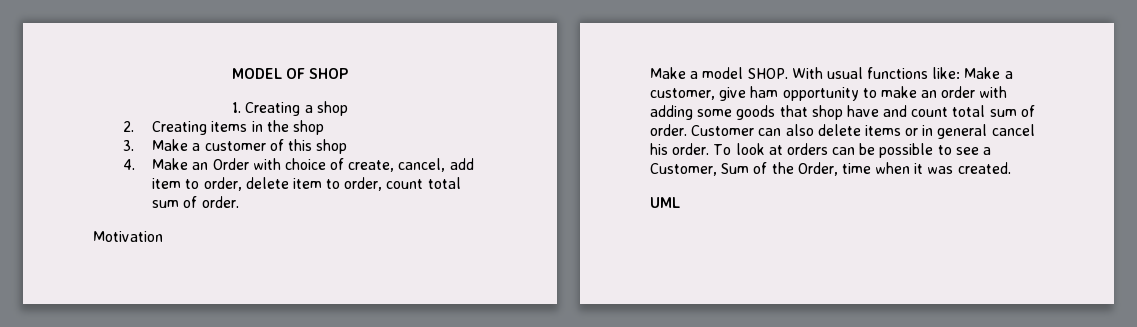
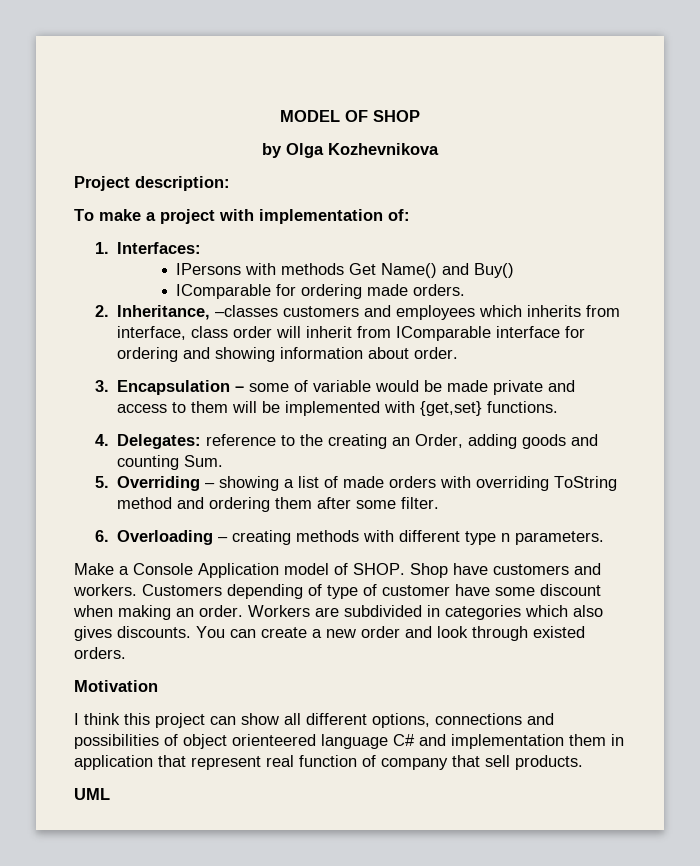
[232,101,348,116] [122,120,324,135] [122,139,348,154] [122,158,474,172] [152,177,461,191] [152,196,239,208] [93,231,163,242] [650,67,1013,79] [650,86,1008,101] [650,105,1035,120] [650,124,1035,139] [650,143,992,158] [650,162,1011,176] 1. Creating a shop // 2. Creating items in the shop // 3. Make a customer of this shop // 4. Make an Order with choice of create, cancel, add item to order, delete item to order, count total sum of order. // Motivation // Make a model SHOP. With usual functions like: Make a customer, give ham opportunity to make an order with adding some goods that shop have and count total sum of order. Customer can also delete items or in general cancel his order. To look at orders can be possible to see a Customer, Sum of the Order, time when it was created. -> [262,143,439,158] [74,176,230,191] [74,209,410,224] [95,242,202,254] [176,263,515,278] [176,284,466,299] [95,305,621,320] [117,326,586,341] [117,347,459,362] [95,380,576,395] [117,401,559,416] [95,434,599,449] [117,455,224,470] [95,476,618,491] [117,497,440,512] [95,530,605,545] [74,563,601,578] [73,584,601,599] [73,605,603,620] [74,626,585,641] [74,647,126,659] [74,680,158,692] [74,713,554,728] [74,734,624,749] [74,755,583,770] by Olga Kozhevnikova // Project description: // To make a project with implementation of: // 1. Interfaces: // IPersons with methods Get Name() and Buy() // IComparable for ordering made orders. // 2. Inheritance, –classes customers and employees which inherits from interface, class order will inherit from IComparable interface for ordering and showing information about order. // 3. Encapsulation – some of variable would be made private and access to them will be implemented with {get,set} functions. // 4. Delegates: reference to the creating an Order, adding goods and counting Sum. // 5. Overriding – showing a list of made orders with overriding ToString method and ordering them after some filter. // 6. Overloading – creating methods with different type n parameters. // Make a Console Application model of SHOP. Shop have customers and workers. Customers depending of type of customer have some discount when making an order. Workers are subdivided in categories which also gives discounts. You can create a new order and look through existed orders. // Motivation // I think this project can show all different options, connections and possibilities of object orienteered language C# and implementation them in application that represent real function of company that sell products.

